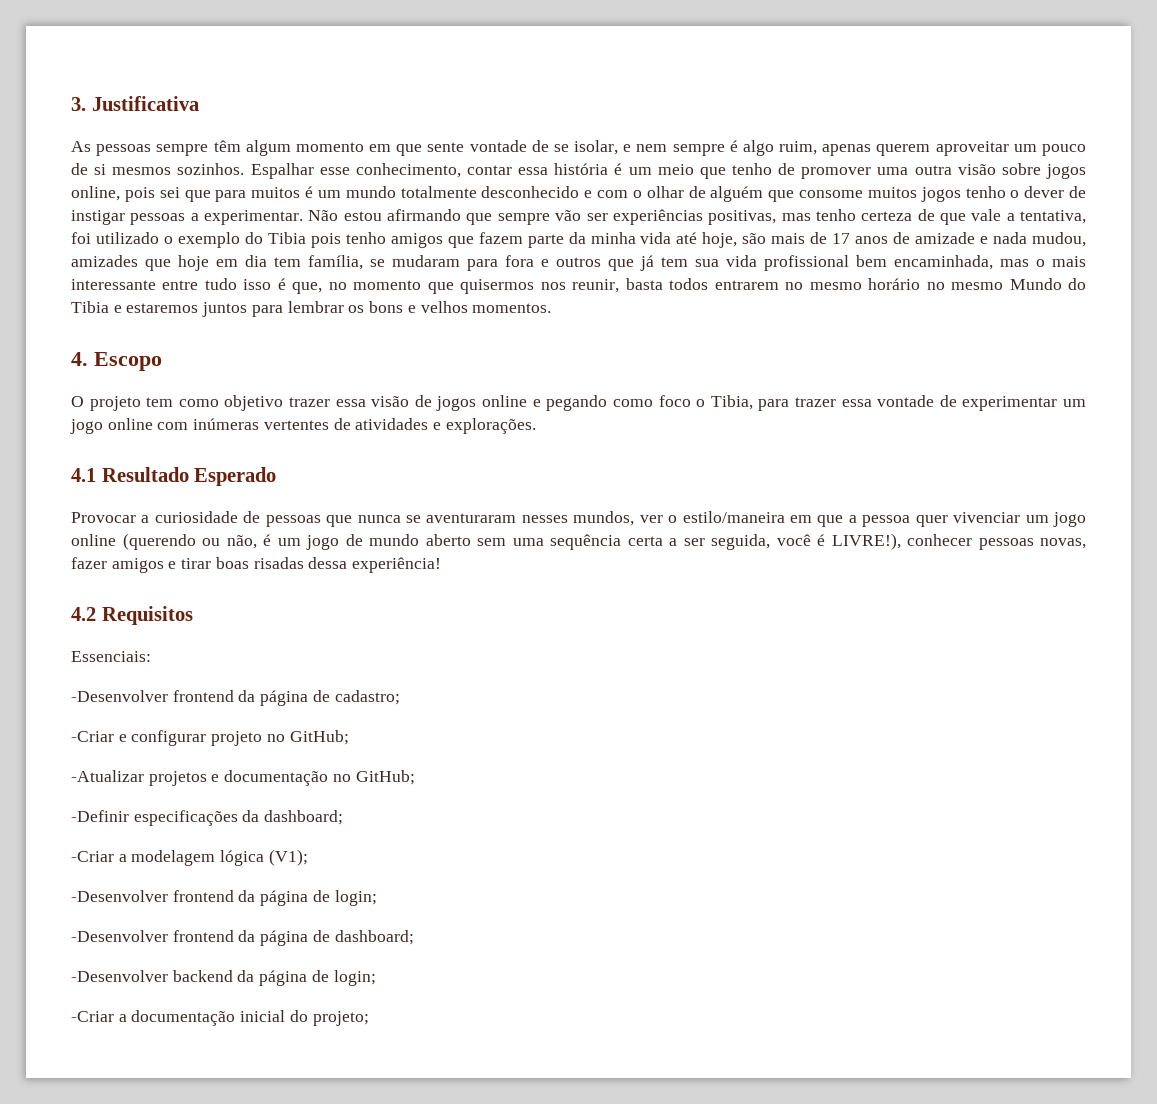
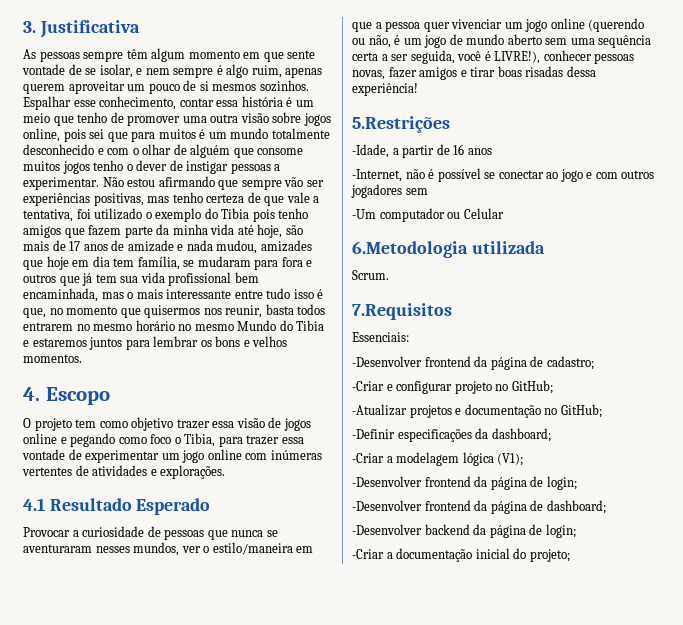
[71,606,193,625] 4.2 Requisitos -> [352,116,450,133] [352,144,492,158] [352,168,655,182] [351,184,428,198] [352,208,504,222] [352,241,545,258] [352,270,389,280] [352,303,452,320] 5.Restrições // -Idade, a partir de 16 anos // -Internet, não é possível se conectar ao jogo e com outros jogadores sem // -Um computador ou Celular // 6.Metodologia utilizada // Scrum. // 7.Requisitos

